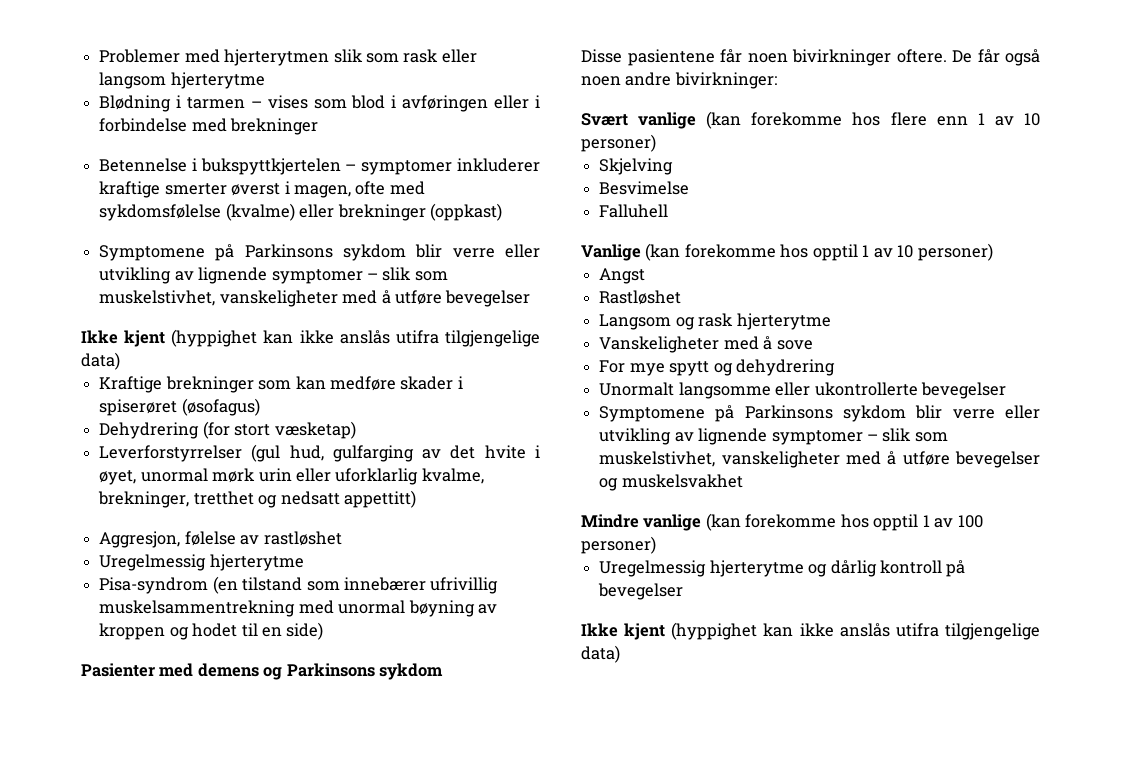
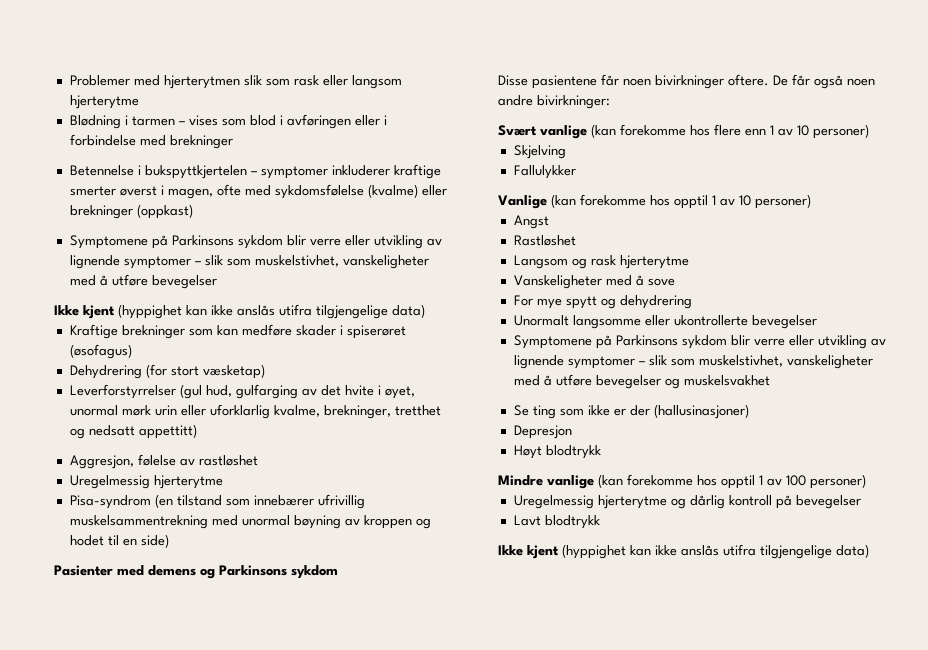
[599,181,690,195] [599,204,669,218] Besvimelse // Falluhell -> [513,165,576,179] Fallulykker
(743, 481) none -> [513,404,749,419] [513,425,572,439] [513,445,601,459] // Se ting som ikke er der (hallusinasjoner) // Depresjon // Høyt blodtrykk
(684, 591) none -> [513,515,600,529] // Lavt blodtrykk

